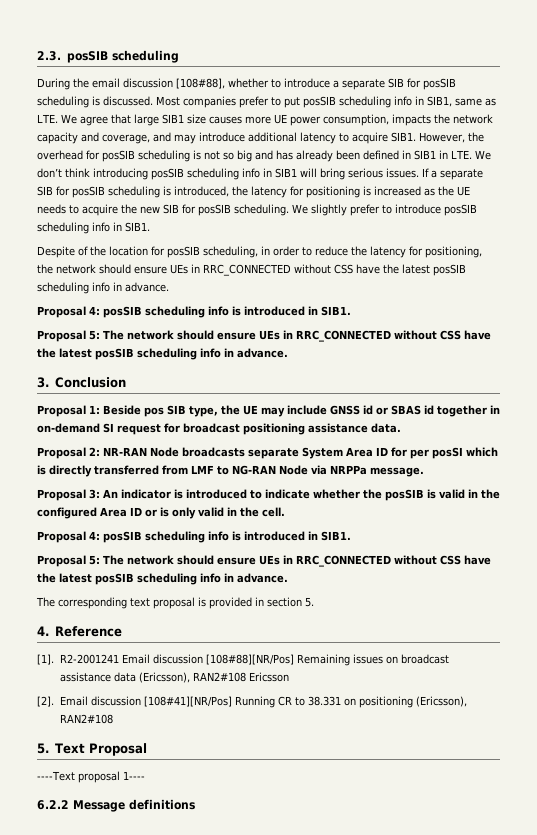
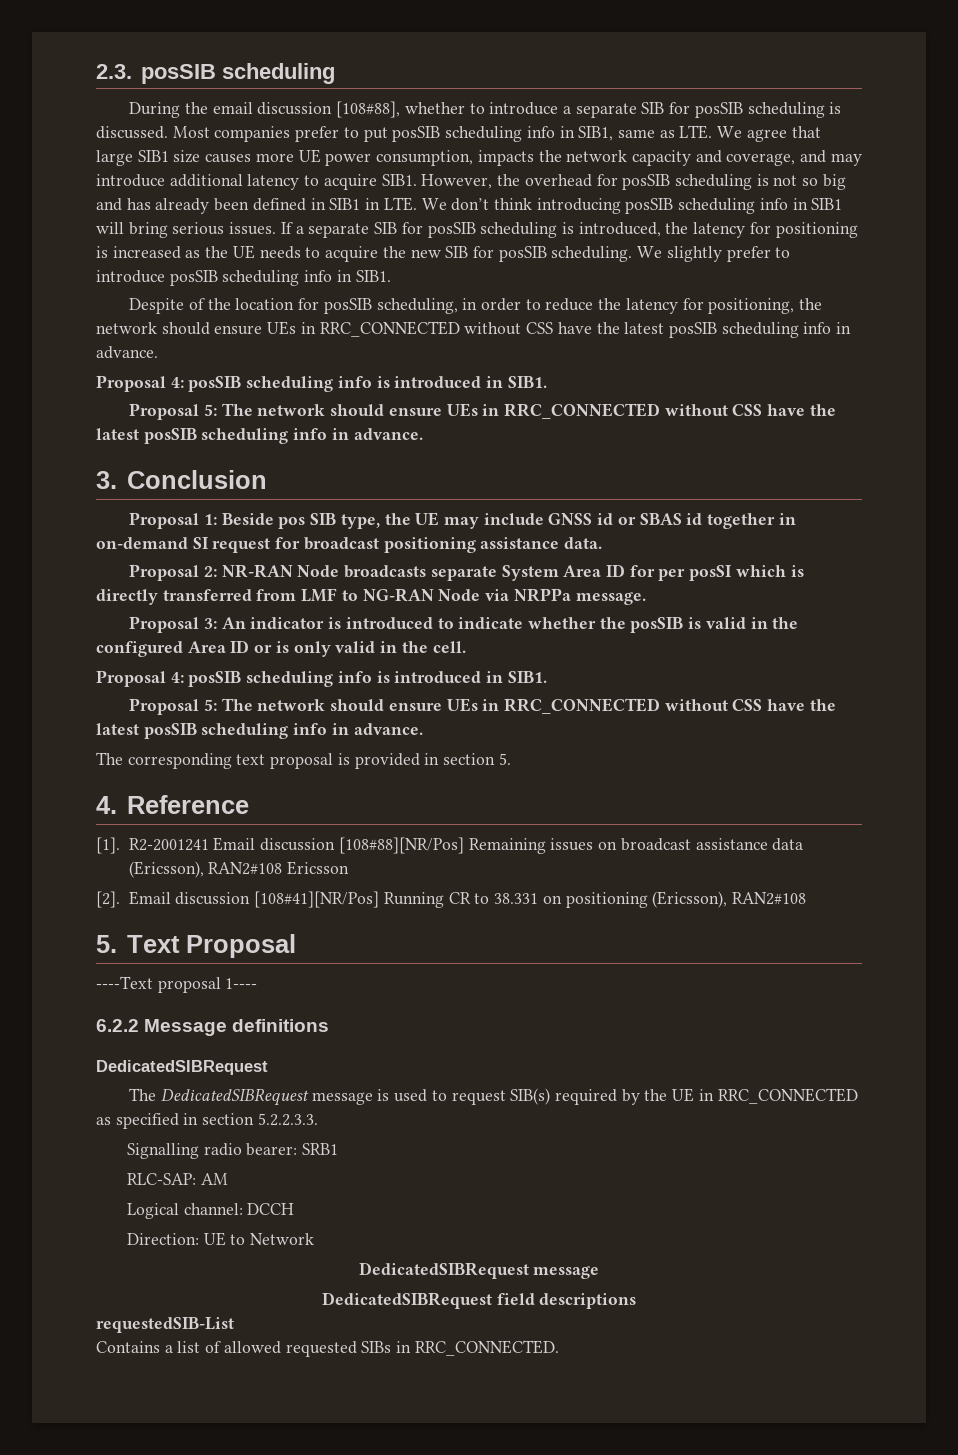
(195, 804) none -> [96,1060,268,1075] [129,1088,858,1106] [96,1113,318,1129] [127,1143,339,1159] [127,1173,228,1185] [127,1203,295,1219] [127,1232,315,1246] [358,1262,600,1279] [321,1292,637,1309] [96,1317,234,1333] [96,1340,559,1357] // DedicatedSIBRequest // The DedicatedSIBRequest message is used to request SIB(s) required by the UE in RRC_CONNECTED as specified in section 5.2.2.3.3. // Signalling radio bearer: SRB1 // RLC-SAP: AM // Logical channel: DCCH // Direction: UE to Network // DedicatedSIBRequest message // DedicatedSIBRequest field descriptions // requestedSIB-List // Contains a list of allowed requested SIBs in RRC_CONNECTED.

